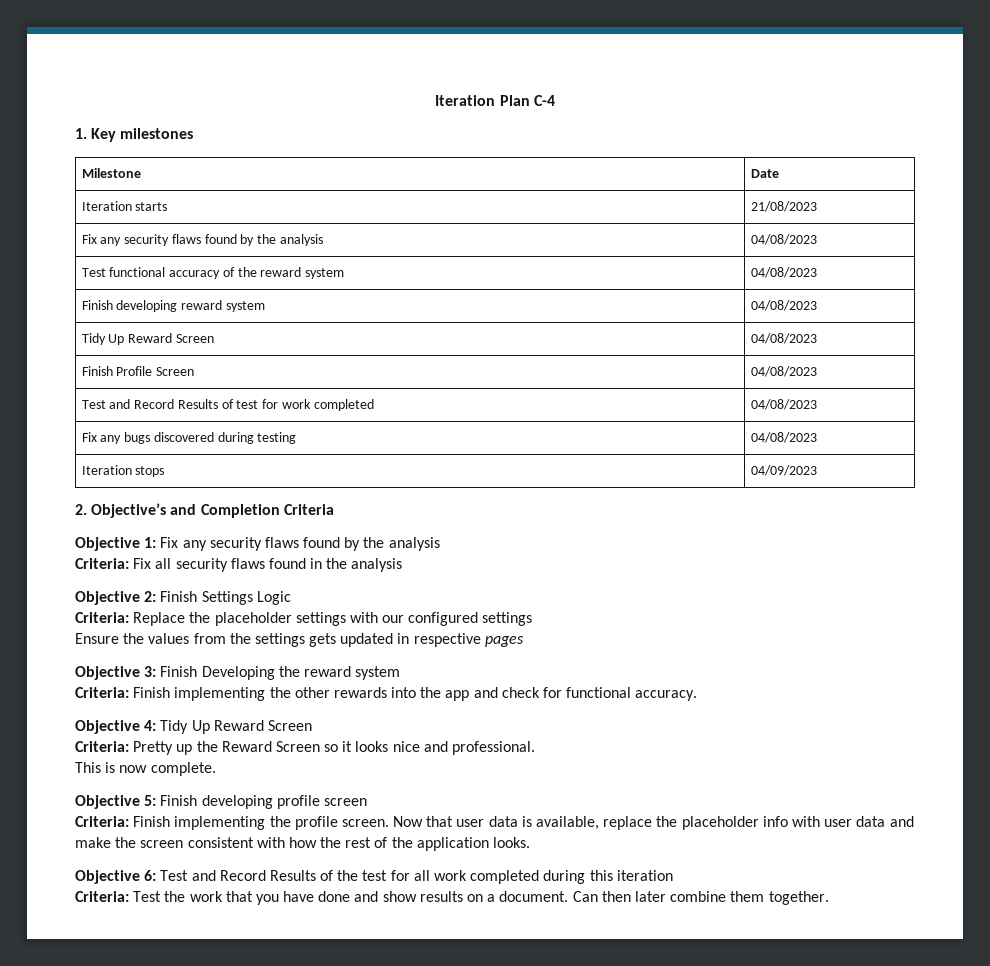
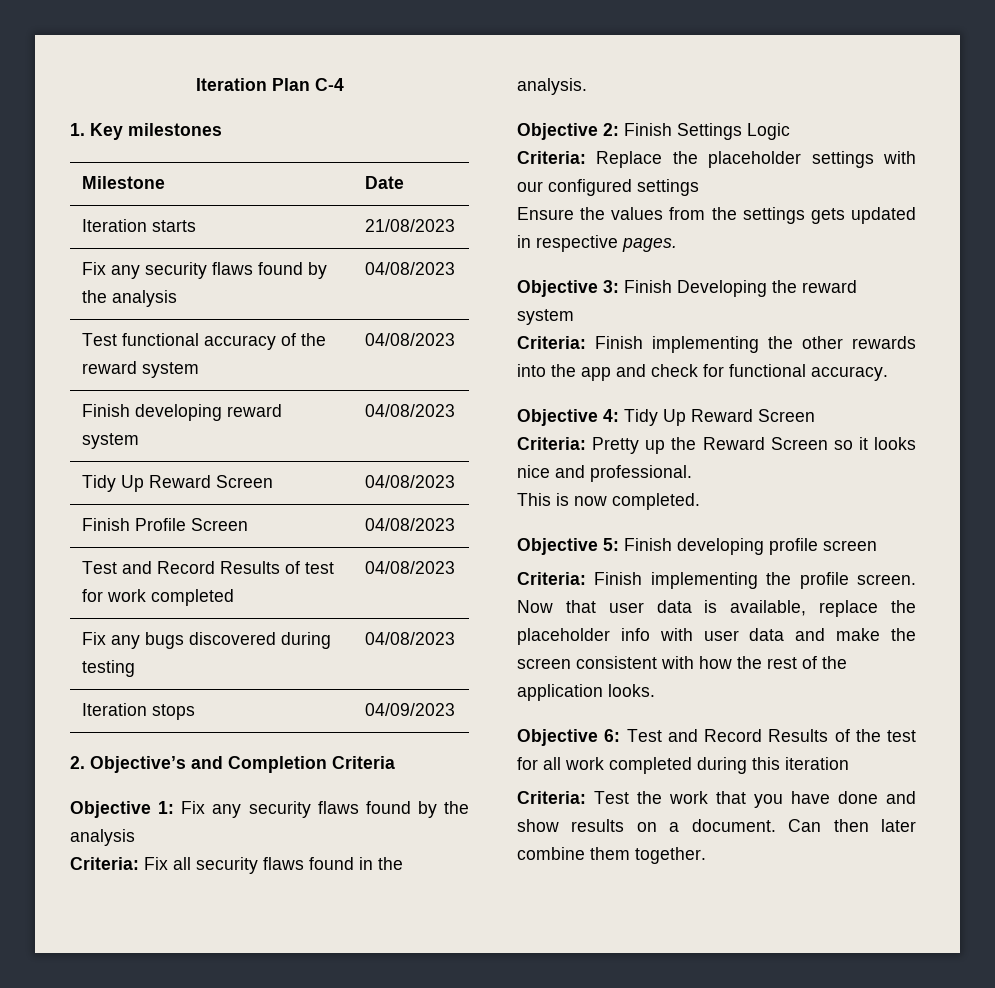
[351,558,403,572] analysis -> [517,78,587,95] analysis.
[484,636,524,647] pages -> [622,238,677,252] pages.
[150,762,216,776] complete. -> [612,493,700,510] completed.

